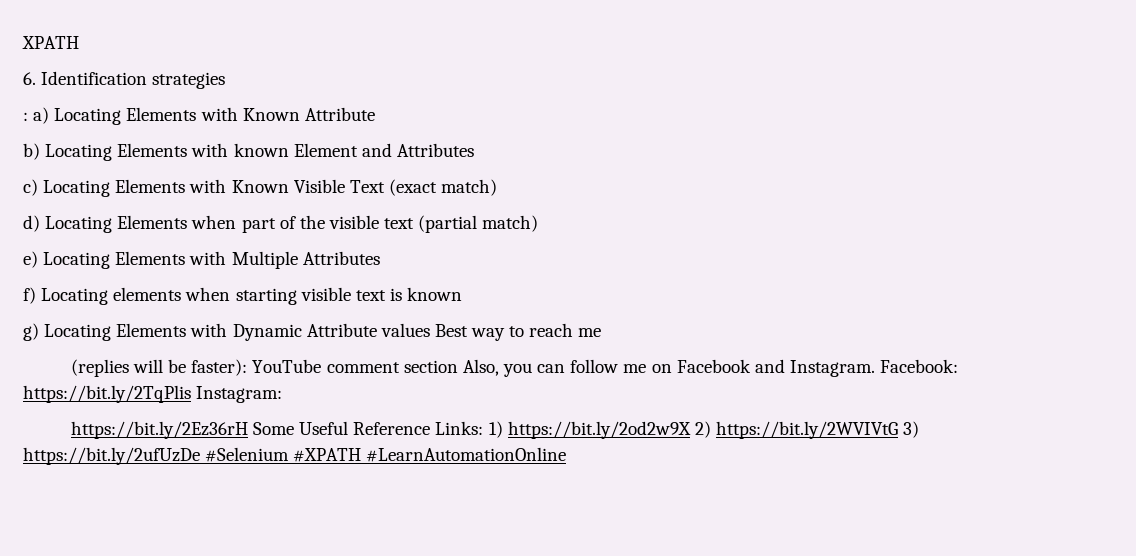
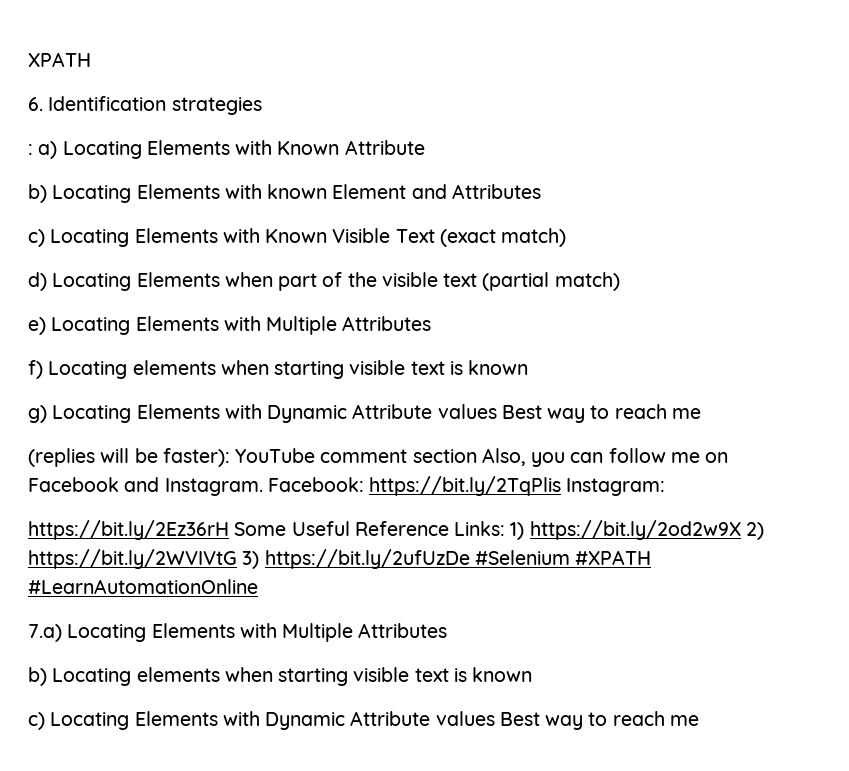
(567, 454) none -> [28,623,448,642] [28,667,533,686] [28,711,699,730] // 7.a) Locating Elements with Multiple Attributes // b) Locating elements when starting visible text is known // c) Locating Elements with Dynamic Attribute values Best way to reach me

